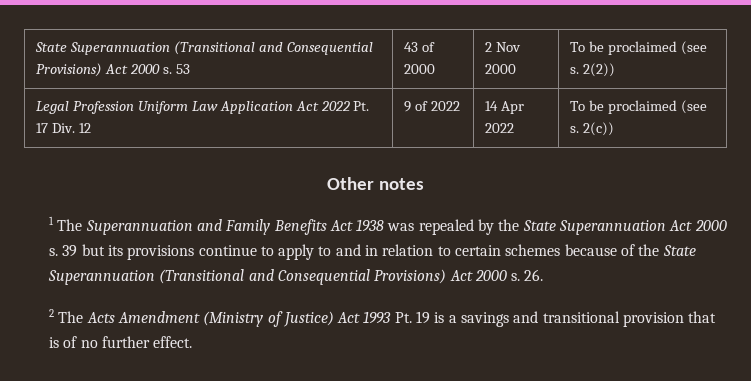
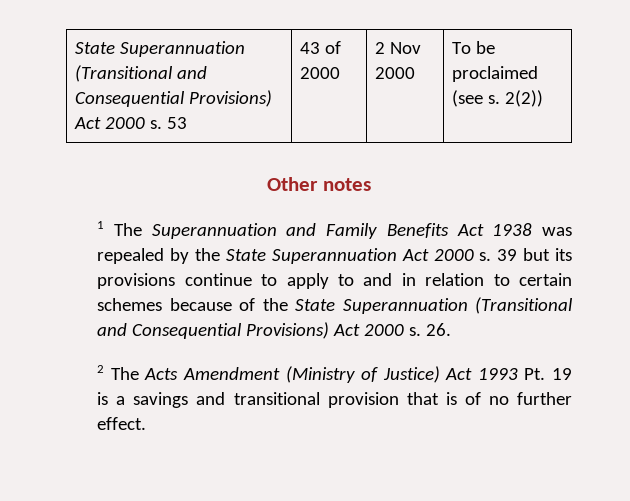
[36,101,370,114] [36,123,91,133] [404,101,460,112] [485,101,524,114] [485,123,515,133] [570,100,707,114] [570,122,614,136] // Legal Profession Uniform Law Application Act 2022 Pt. 17 Div. 12 | 9 of 2022 | 14 Apr 2022 | To be proclaimed (see s. 2(c)) -> (544, 98) none

